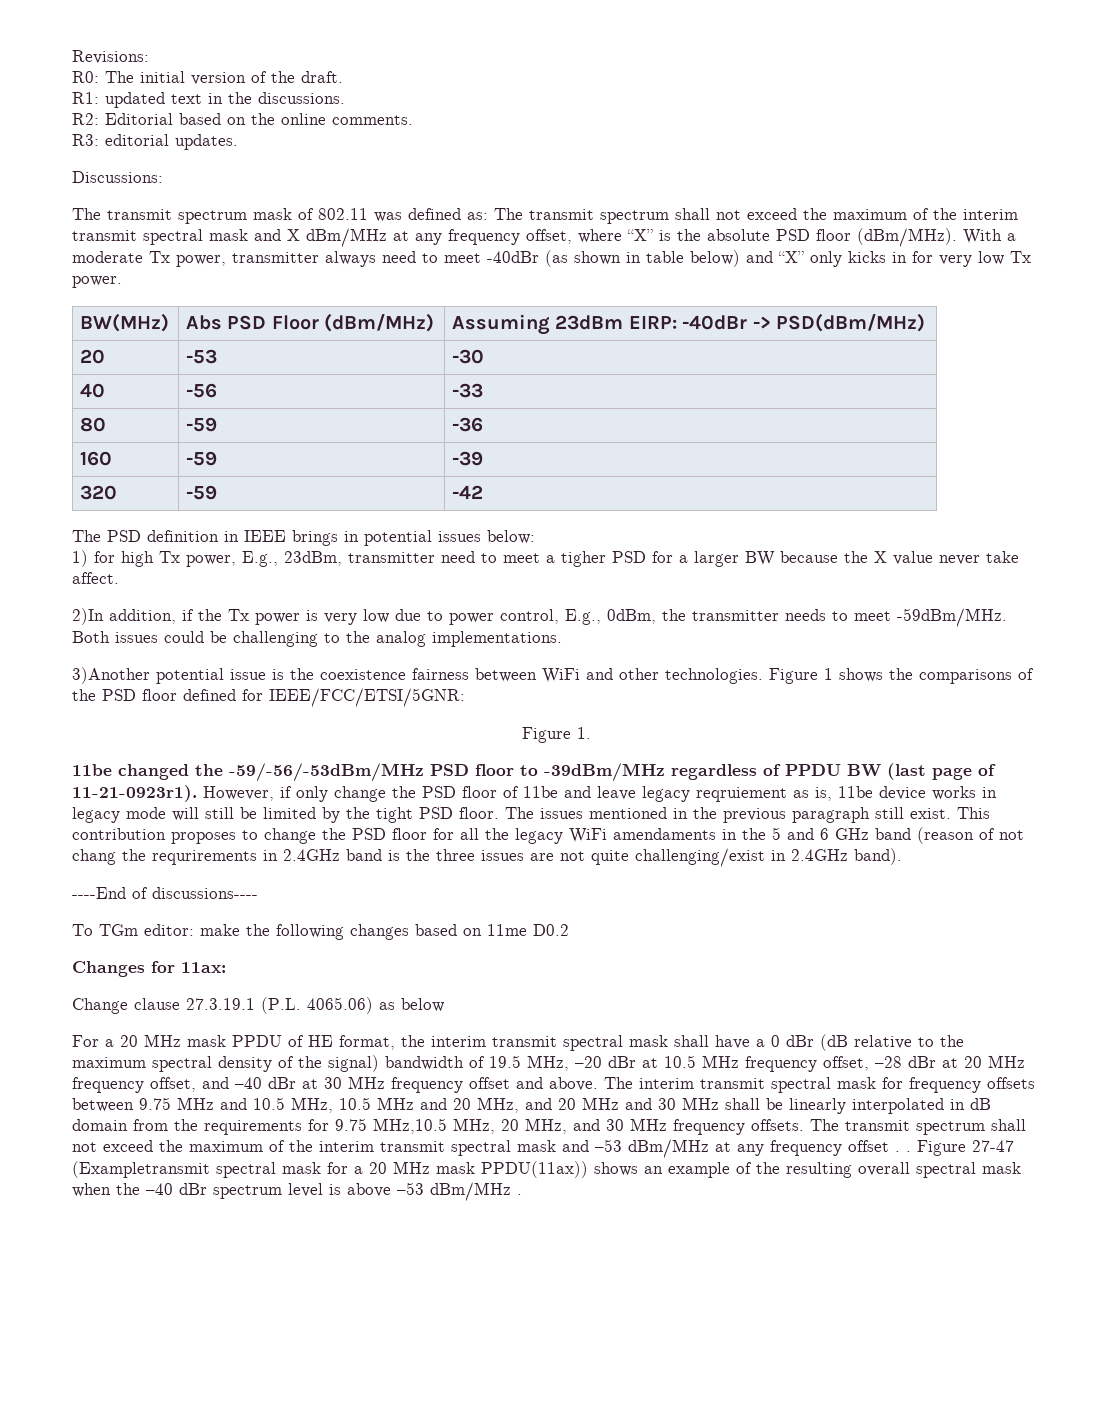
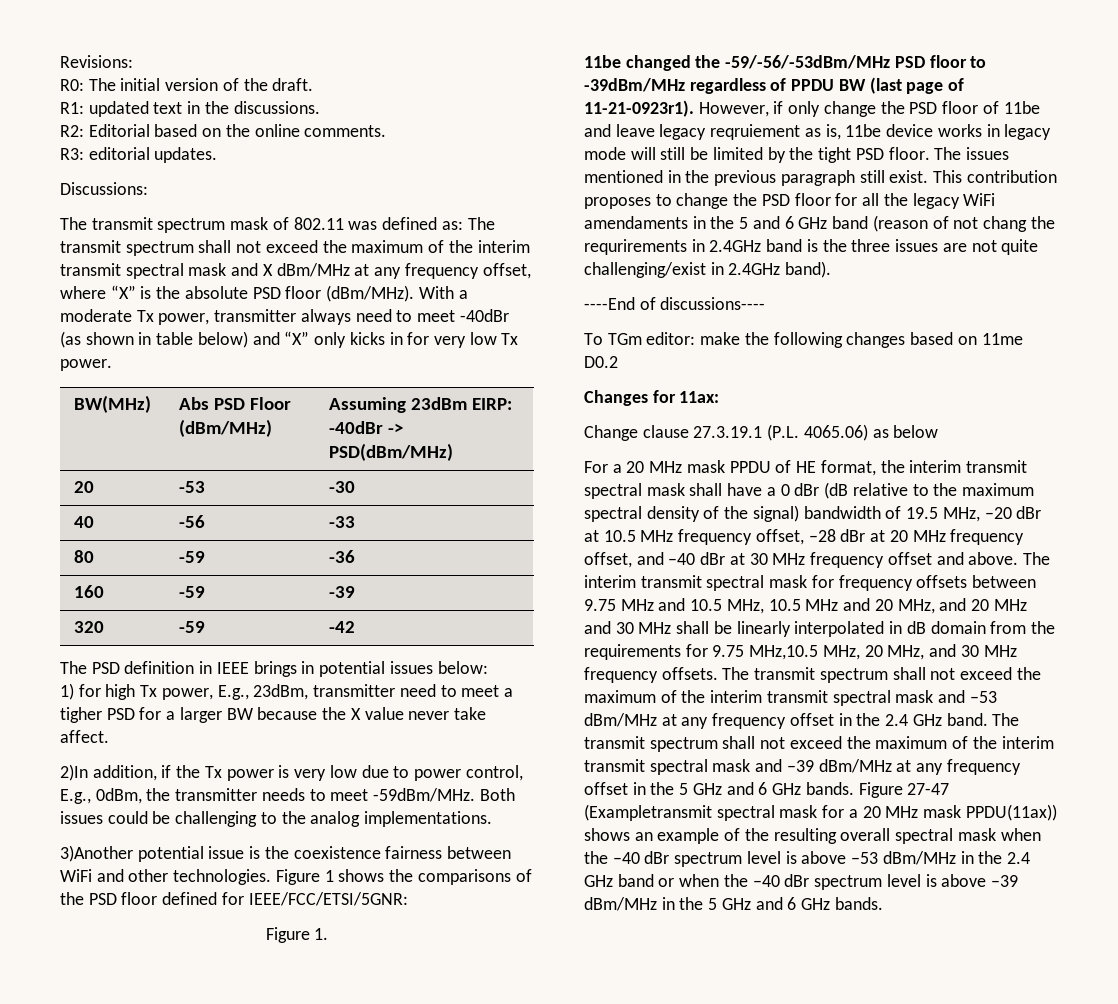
[895,1151,911,1152] . . -> [838,713,1020,726] [584,736,1054,752] [584,759,1021,775] [584,782,854,795] in the 2.4 GHz band. The transmit spectrum shall not exceed the maximum of the interim transmit spectral mask and –39 dBm/MHz at any frequency offset in the 5 GHz and 6 GHz bands.
[517,1194,522,1195] . -> [960,851,1030,864] [584,874,1018,890] [584,897,883,911] in the 2.4 GHz band or when the –40 dBr spectrum level is above –39 dBm/MHz in the 5 GHz and 6 GHz bands.

